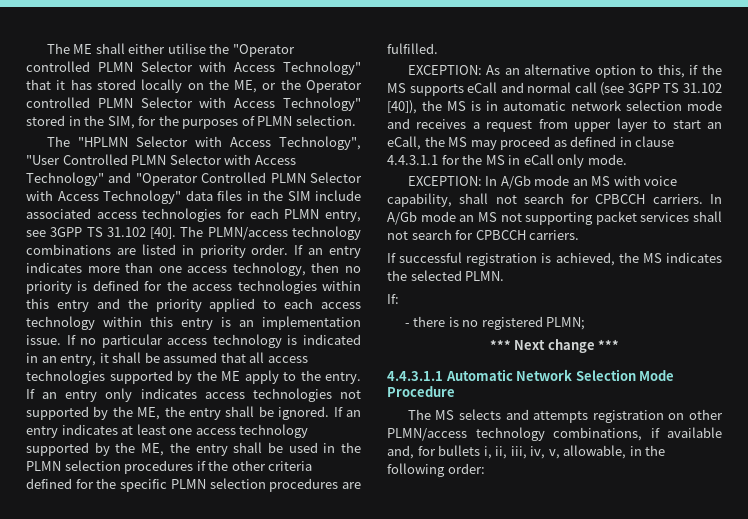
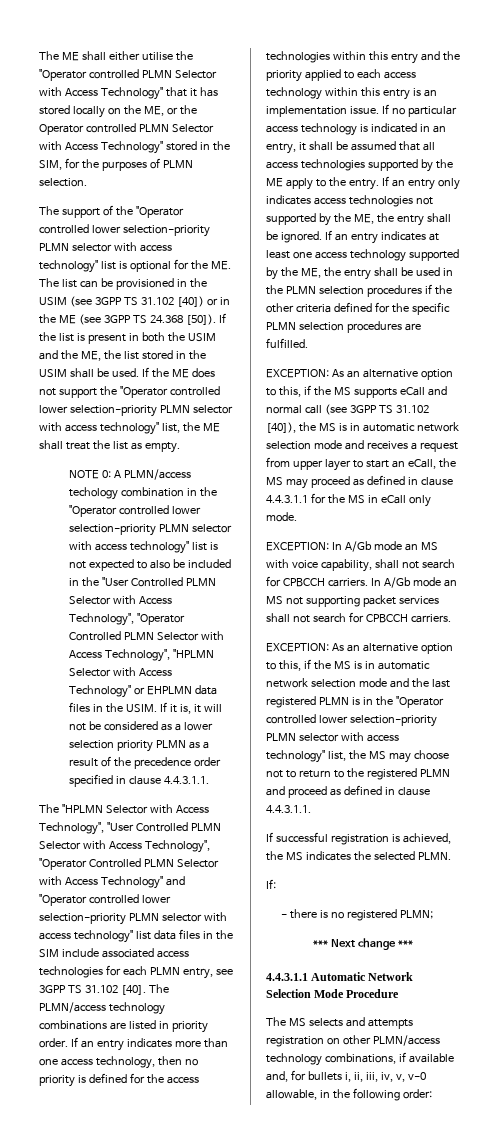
(356, 120) none -> [39,205,184,218] [39,224,210,237] [39,242,172,252] [39,259,231,273] [39,278,207,290] [39,296,230,307] [39,313,226,325] [39,332,216,344] [39,350,206,361] [39,367,215,378] [39,386,220,398] [39,405,233,417] [39,422,220,435] [39,440,180,453] [69,469,192,480] [69,487,218,500] [69,505,202,517] [69,524,233,536] [69,541,219,554] [69,559,231,571] [69,577,217,587] [69,595,173,605] [69,613,186,626] [69,631,225,641] [69,649,215,662] [69,667,173,677] [69,685,218,698] [69,702,222,714] [69,721,213,731] [69,740,210,752] [69,756,222,769] [69,774,210,787] // The support of the "Operator controlled lower selection-priority PLMN selector with access technology" list is optional for the ME. The list can be provisioned in the USIM (see 3GPP TS 31.102 [40]) or in the ME (see 3GPP TS 24.368 [50]). If the list is present in both the USIM and the ME, the list stored in the USIM shall be used. If the ME does not support the "Operator controlled lower selection-priority PLMN selector with access technology" list, the ME shall treat the list as empty. // NOTE 0: A PLMN/access techology combination in the "Operator controlled lower selection-priority PLMN selector with access technology" list is not expected to also be included in the "User Controlled PLMN Selector with Access Technology", "Operator Controlled PLMN Selector with Access Technology", "HPLMN Selector with Access Technology" or EHPLMN data files in the USIM. If it is, it will not be considered as a lower selection priority PLMN as a result of the precedence order specified in clause 4.4.3.1.1.
[26,172,132,186] Technology" and -> [144,840,210,853] Technology",
(181, 197) none -> [165,876,185,886] [39,894,171,906] [39,912,227,925] [39,930,151,943] and "Operator controlled lower selection-priority PLMN selector with access technology" list
(580, 235) none -> [266,643,453,654] [266,659,430,671] [266,678,450,688] [266,696,444,708] [266,714,437,727] [266,732,399,742] [266,750,449,763] [266,768,450,780] [266,785,430,798] [266,805,311,813] // EXCEPTION: As an alternative option to this, if the MS is in automatic network selection mode and the last registered PLMN is in the "Operator controlled lower selection-priority PLMN selector with access technology" list, the MS may choose not to return to the registered PLMN and proceed as defined in clause 4.4.3.1.1.
(560, 454) none -> [407,1072,426,1080] v-0

